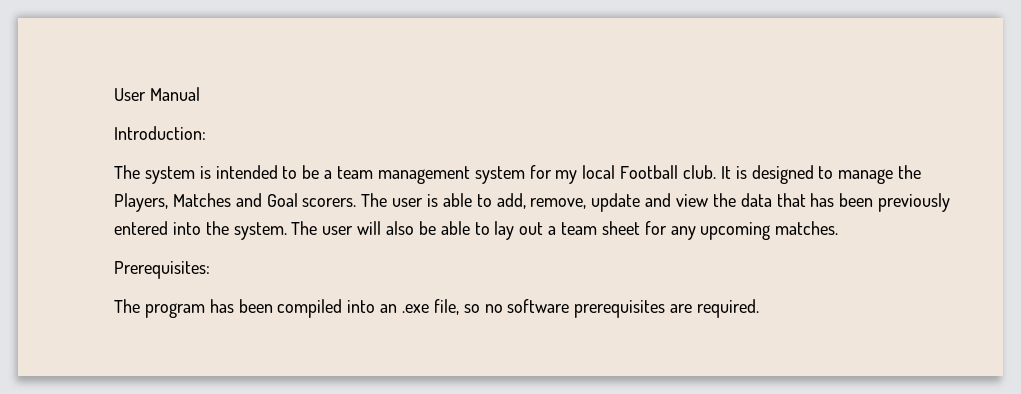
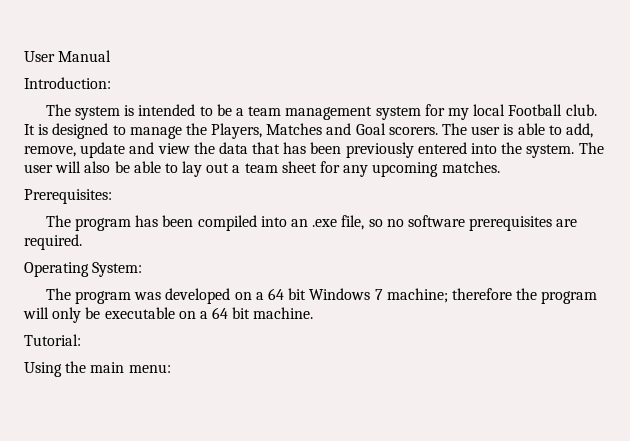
(760, 308) none -> [24,262,143,277] [45,288,598,304] [23,307,314,323] [24,334,81,346] [24,361,171,377] // Operating System: // The program was developed on a 64 bit Windows 7 machine; therefore the program will only be executable on a 64 bit machine. // Tutorial: // Using the main menu:

